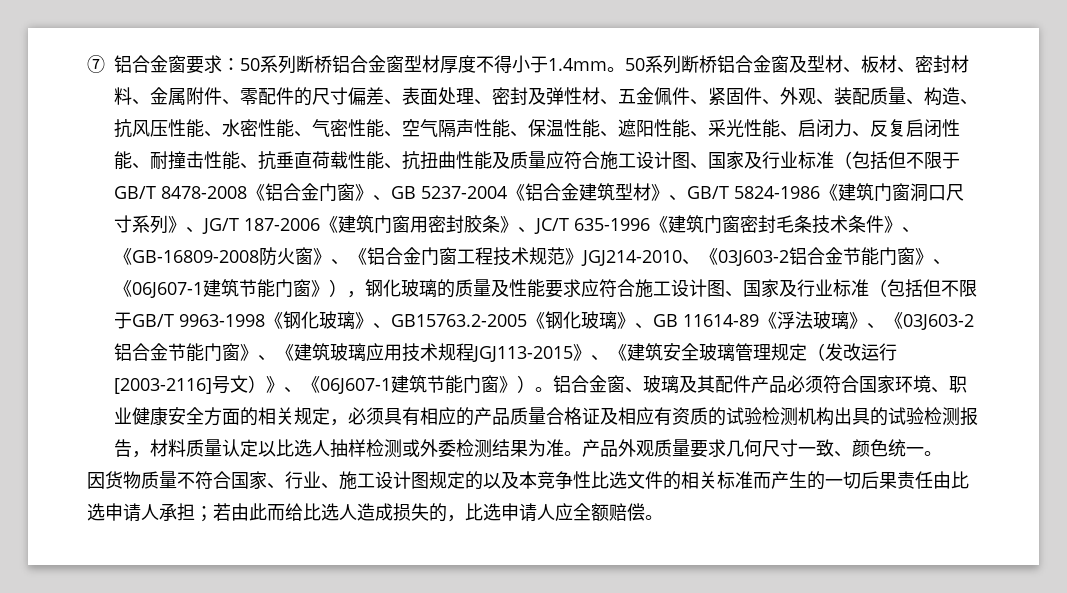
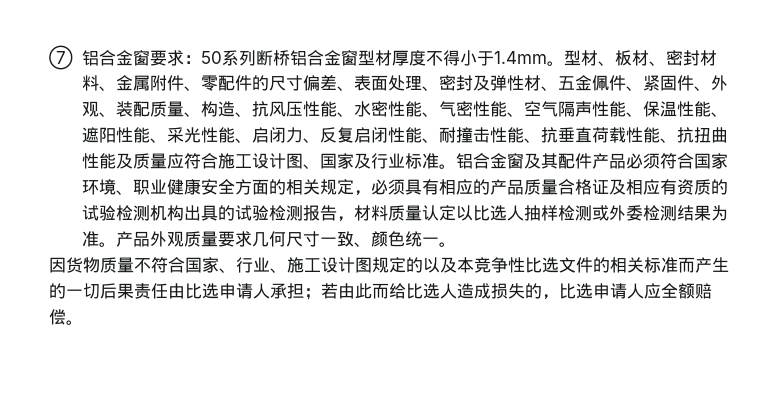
[625,55,807,74] 50系列断桥铝合金窗及 -> (564, 63) none
[834,151,960,169] [114,183,964,201] [114,215,920,234] [114,247,951,266] [114,279,977,298] [114,311,974,330] [114,343,897,362] [114,375,535,394] （包括但不限于GB/T 8478-2008《铝合金门窗》、GB 5237-2004《铝合金建筑型材》、GB/T 5824-1986《建筑门窗洞口尺寸系列》、JG/T 187-2006《建筑门窗用密封胶条》、JC/T 635-1996《建筑门窗密封毛条技术条件》、《GB-16809-2008防火窗》、《铝合金门窗工程技术规范》JGJ214-2010、《03J603-2铝合金节能门窗》、《06J607-1建筑节能门窗》），钢化玻璃的质量及性能要求应符合施工设计图、国家及行业标准（包括但不限于GB/T 9963-1998《钢化玻璃》、GB15763.2-2005《钢化玻璃》、GB 11614-89《浮法玻璃》、《03J603-2铝合金节能门窗》、《建筑玻璃应用技术规程JGJ113-2015》、《建筑安全玻璃管理规定（发改运行[2003-2116]号文）》、《06J607-1建筑节能门窗》） -> (439, 161) none
[625,375,679,393] 、玻璃 -> (524, 161) none

